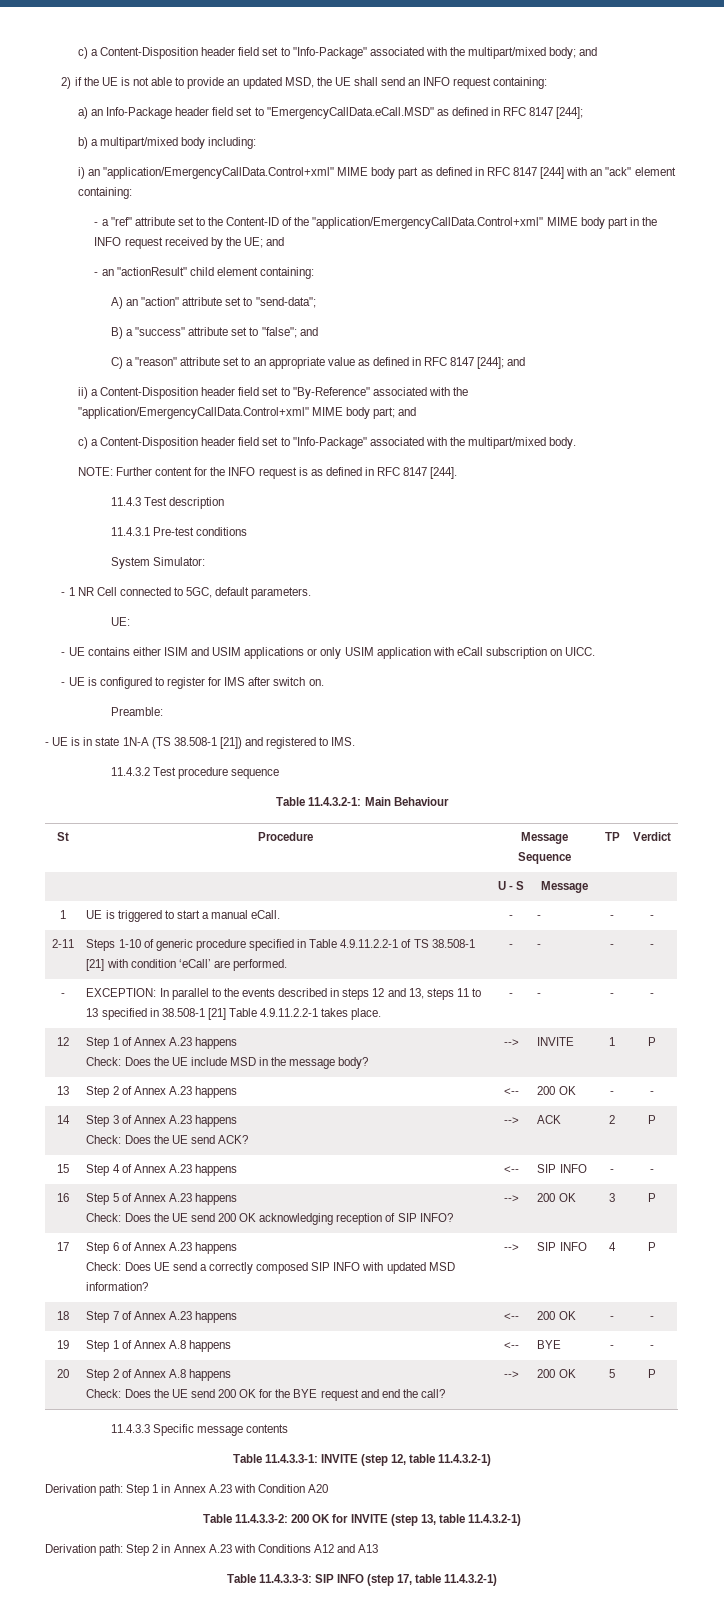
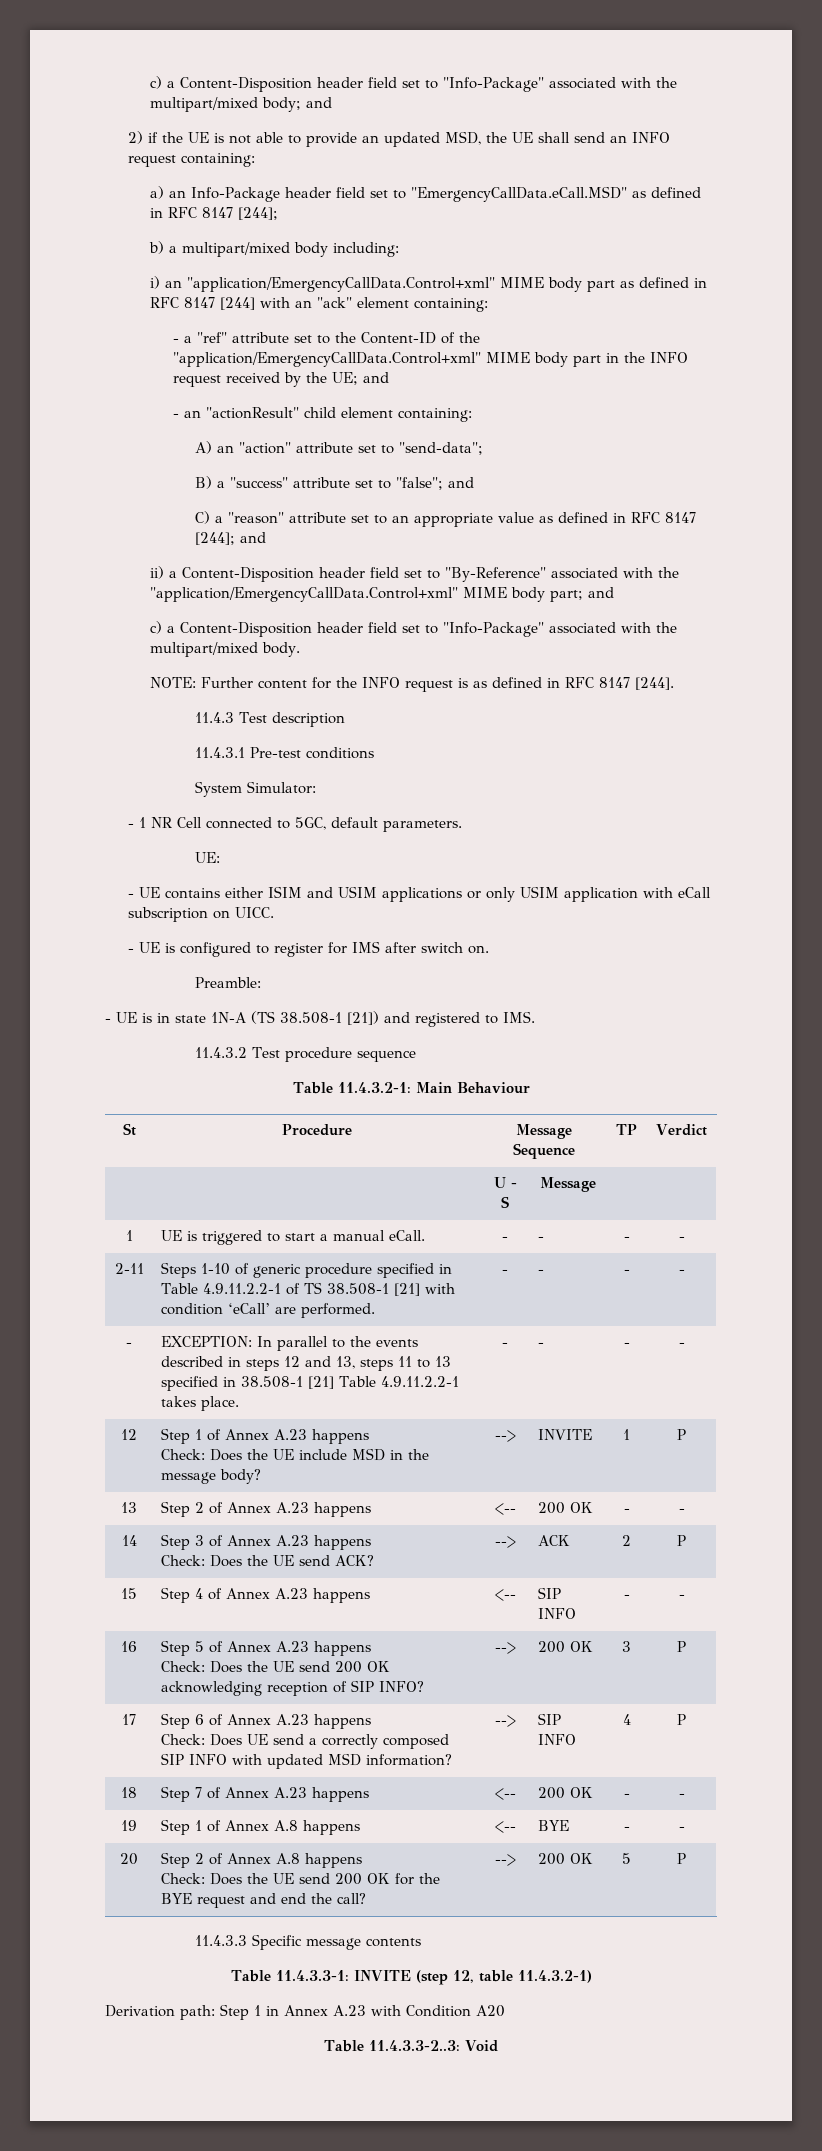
[235,1514,521,1526] [45,1544,379,1556] [226,1574,498,1586] 11.4.3.3-2: 200 OK for INVITE (step 13, table 11.4.3.2-1) // Derivation path: Step 2 in Annex A.23 with Conditions A12 and A13 // Table 11.4.3.3-3: SIP INFO (step 17, table 11.4.3.2-1) -> [368,2040,499,2052] 11.4.3.3-2..3: Void

